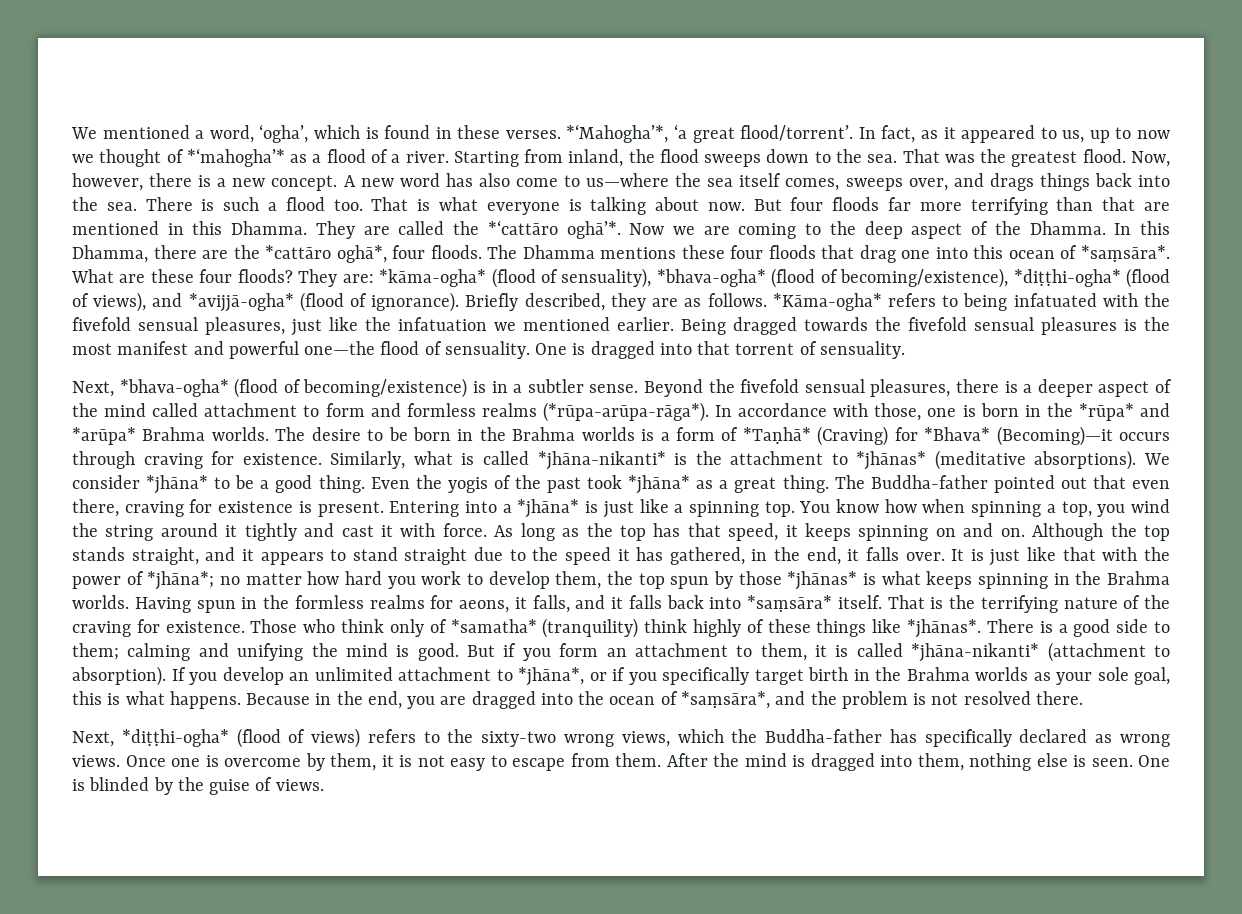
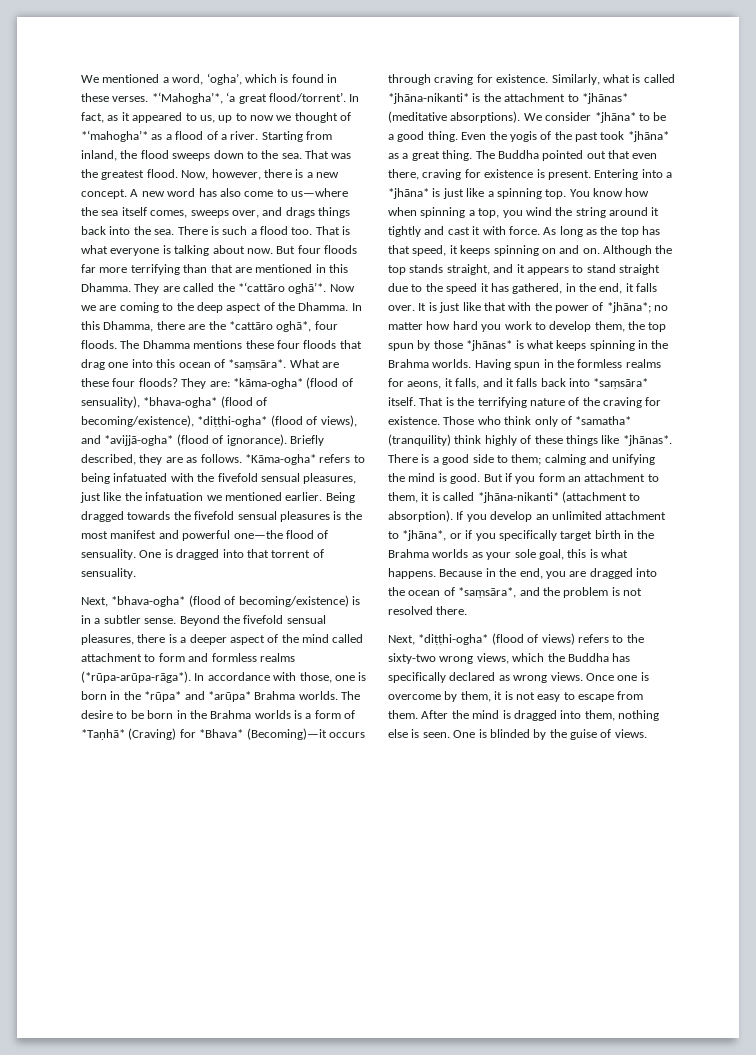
[870,475,988,489] Buddha-father -> [497,150,539,159] Buddha
[765,729,883,743] Buddha-father -> [567,653,609,662] Buddha

